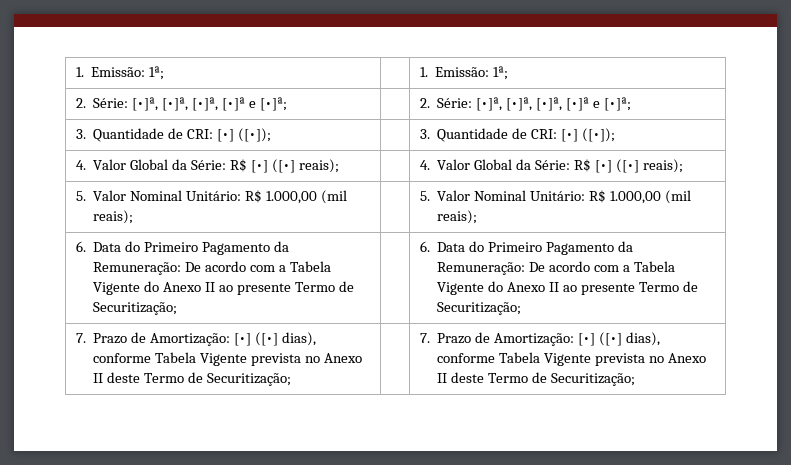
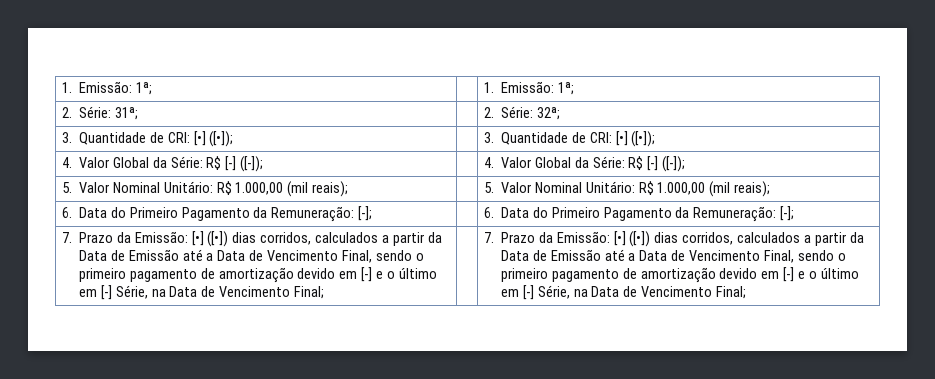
[132,97,287,111] [420,97,631,111] [•]ª, [•]ª, [•]ª, [•]ª e [•]ª; | | 2. Série: [•]ª, [•]ª, [•]ª, [•]ª e [•]ª; -> [114,107,138,120] [483,106,560,120] 31ª; | | 2. Série: 32ª;
[250,159,339,173] [420,159,683,173] [•] ([•] reais); | | 4. Valor Global da Série: R$ [•] ([•] reais); -> [225,156,264,172] [483,156,686,172] [-] ([-]); | | 4. Valor Global da Série: R$ [-] ([-]);
[185,261,331,272] [93,281,354,295] [93,302,178,315] [420,241,633,255] [437,261,675,275] [437,281,698,295] [437,302,522,315] [76,332,316,346] [93,352,362,366] [93,372,291,386] [420,332,660,346] [437,352,706,366] [437,372,635,386] De acordo com a Tabela Vigente do Anexo II ao presente Termo de Securitização; | | 6. Data do Primeiro Pagamento da Remuneração: De acordo com a Tabela Vigente do Anexo II ao presente Termo de Securitização; // 7. Prazo de Amortização: [•] ([•] dias), conforme Tabela Vigente prevista no Anexo II deste Termo de Securitização; | | 7. Prazo de Amortização: [•] ([•] dias), conforme Tabela Vigente prevista no Anexo II deste Termo de Securitização; -> [358,206,373,221] [483,206,795,222] [61,231,442,247] [78,249,424,263] [78,267,438,283] [78,285,325,300] [483,231,864,247] [500,249,846,263] [500,267,860,283] [500,285,747,300] [-]; | | 6. Data do Primeiro Pagamento da Remuneração: [-]; // 7. Prazo da Emissão: [•] ([•]) dias corridos, calculados a partir da Data de Emissão até a Data de Vencimento Final, sendo o primeiro pagamento de amortização devido em [-] e o último em [-] Série, na Data de Vencimento Final; | | 7. Prazo da Emissão: [•] ([•]) dias corridos, calculados a partir da Data de Emissão até a Data de Vencimento Final, sendo o primeiro pagamento de amortização devido em [-] e o último em [-] Série, na Data de Vencimento Final;

